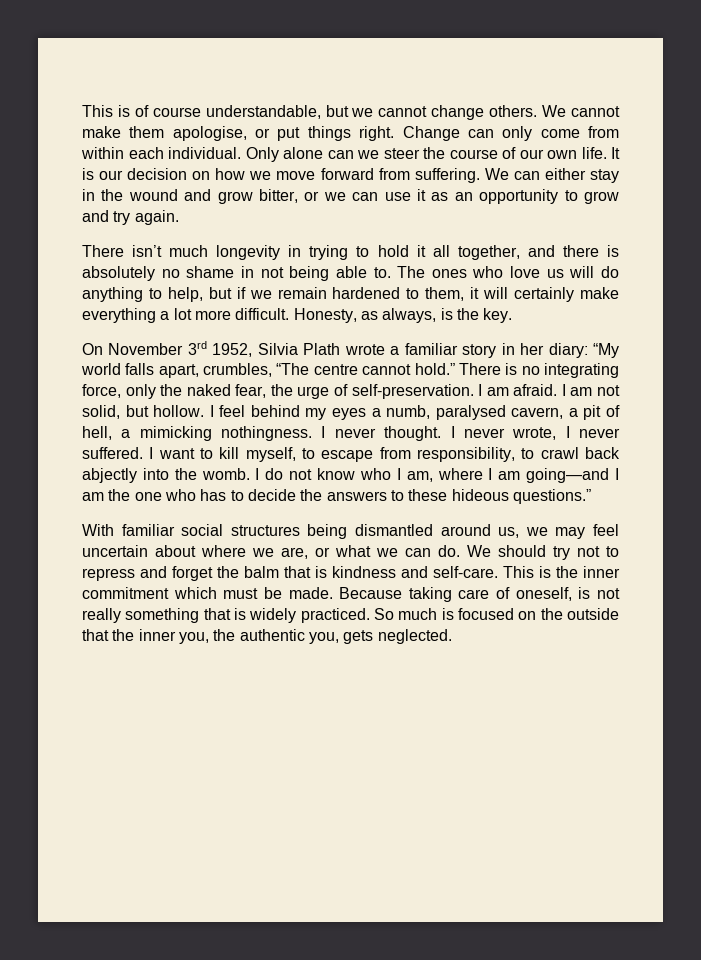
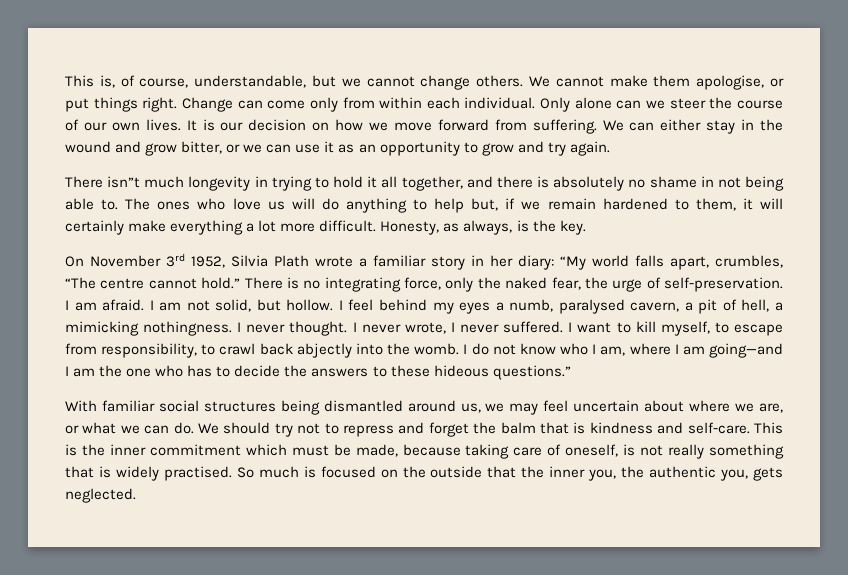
[82,105,201,117] This is of course -> [65,75,189,88] This is, of course,
[502,126,580,141] only come -> [267,97,338,112] come only
[581,147,607,159] life. -> [145,119,181,131] lives.
[132,245,163,257] isn’t -> [107,176,141,188] isn”t
[167,287,232,302] help, but -> [434,198,499,213] help but,
[288,587,403,599] made. Because -> [355,444,461,457] made, because
[300,608,370,623] practiced. -> [163,466,232,481] practised.

